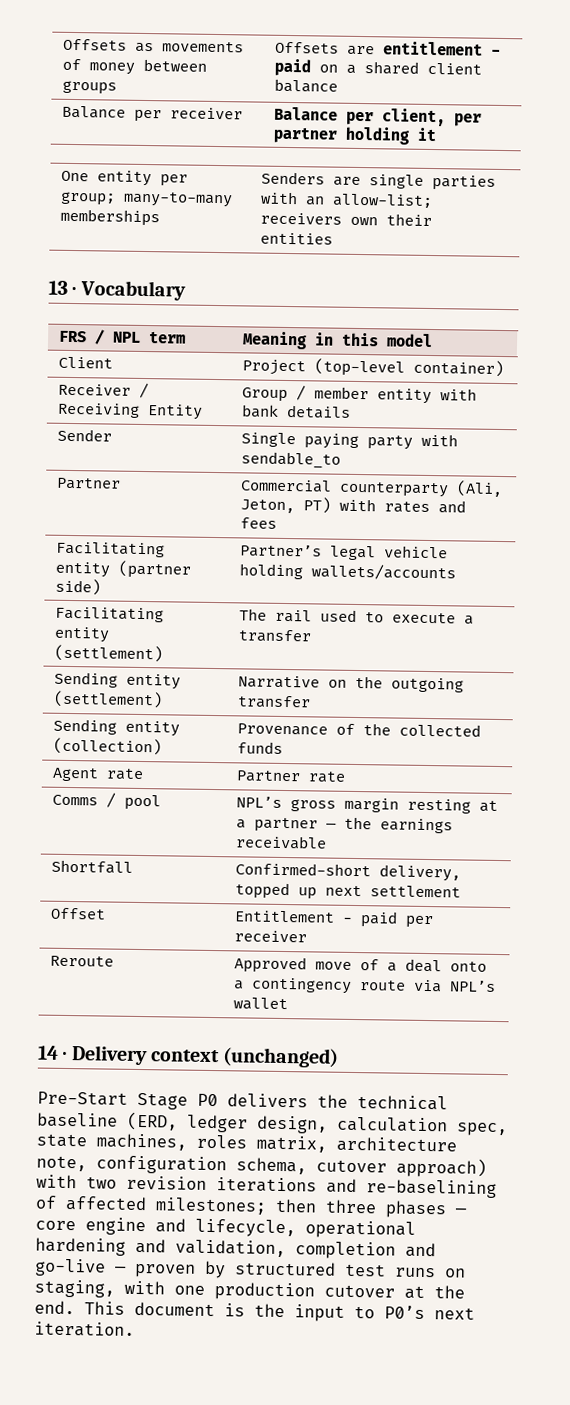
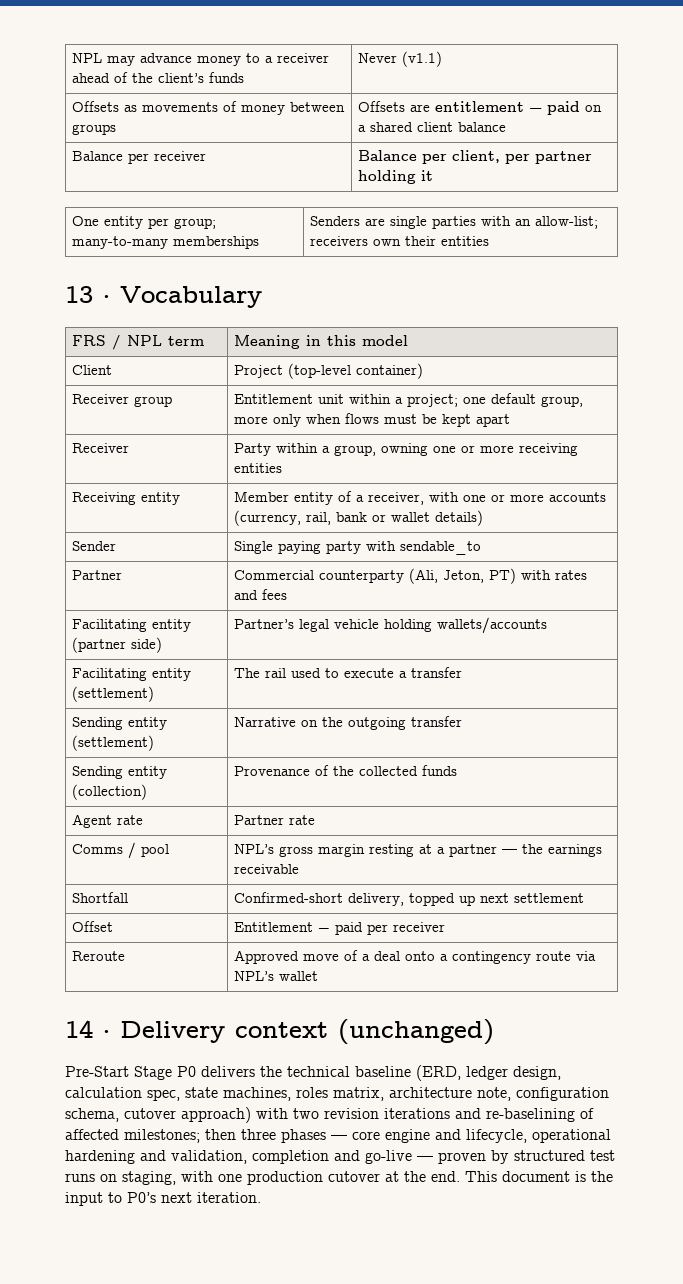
(62, 44) none -> [71,53,329,66] [71,72,244,83] [357,51,442,67] NPL may advance money to a receiver ahead of the client’s funds | Never (v1.1) //
[138,382,149,399] [56,402,203,420] [241,385,477,405] [240,404,351,419] / Receiving Entity | Group / member entity with bank details -> [133,396,172,407] [233,393,583,407] [233,413,510,427] [71,443,129,453] [233,443,578,456] [233,463,282,473] [71,492,180,505] [233,491,606,505] [233,510,483,526] group | Entitlement unit within a project; one default group, more only when flows must be kept apart // Receiver | Party within a group, owning one or more receiving entities // Receiving entity | Member entity of a receiver, with one or more accounts (currency, rail, bank or wallet details)

